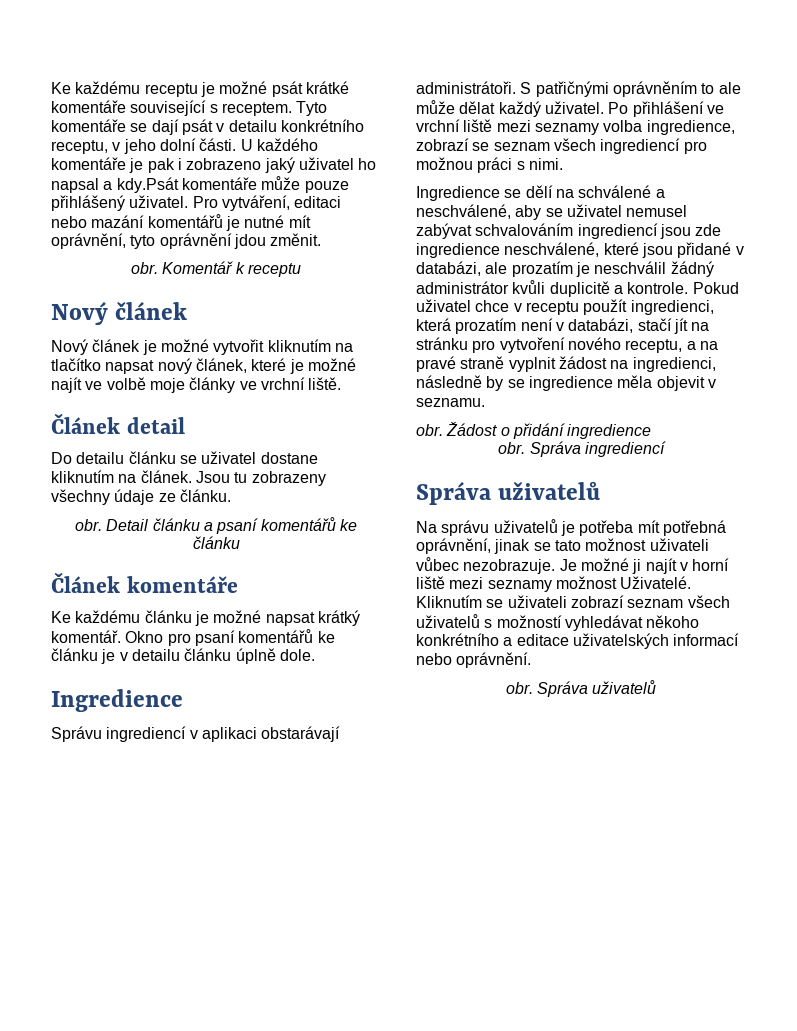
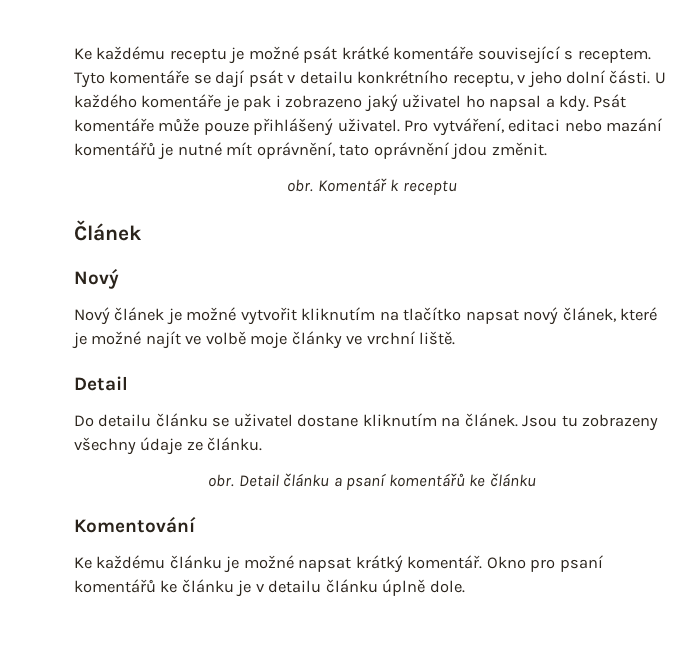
[116,177,179,193] kdy.Psát -> [559,94,627,112] kdy. Psát
[130,235,156,249] tyto -> [339,144,370,156] tato
[51,301,188,325] // Nový článek -> [74,220,142,241] [74,269,119,289] // Článek // Nový
[51,413,185,434] Článek detail -> [74,376,128,391] Detail
[51,572,238,593] Článek komentáře -> [74,517,196,533] Komentování
[51,689,183,712] [51,726,341,742] [416,81,741,97] [416,100,724,117] [416,119,735,135] [416,138,707,154] [416,157,563,173] [416,185,665,201] [416,204,688,220] [416,223,722,239] [416,242,744,258] [416,261,714,277] [416,280,739,297] [416,299,714,315] [416,318,710,334] [416,337,718,353] [416,356,716,372] [416,375,716,391] [416,398,485,407] [416,422,652,439] [498,441,666,457] [416,481,601,505] [416,519,726,536] [416,538,709,554] [416,557,730,574] [416,576,692,592] [416,595,730,608] [416,614,700,631] [416,633,740,649] [416,652,532,668] [505,680,657,697] // Ingredience // Správu ingrediencí v aplikaci obstarávají administrátoři. S patřičnými oprávněním to ale může dělat každý uživatel. Po přihlášení ve vrchní liště mezi seznamy volba ingredience, zobrazí se seznam všech ingrediencí pro možnou práci s nimi. // Ingredience se dělí na schválené a neschválené, aby se uživatel nemusel zabývat schvalováním ingrediencí jsou zde ingredience neschválené, které jsou přidané v databázi, ale prozatím je neschválil žádný administrátor kvůli duplicitě a kontrole. Pokud uživatel chce v receptu použít ingredienci, která prozatím není v databázi, stačí jít na stránku pro vytvoření nového receptu, a na pravé straně vyplnit žádost na ingredienci, následně by se ingredience měla objevit v seznamu. // obr. Žádost o přidání ingredience // obr. Správa ingrediencí // Správa uživatelů // Na správu uživatelů je potřeba mít potřebná oprávnění, jinak se tato možnost uživateli vůbec nezobrazuje. Je možné ji najít v horní liště mezi seznamy možnost Uživatelé. Kliknutím se uživateli zobrazí seznam všech uživatelů s možností vyhledávat někoho konkrétního a editace uživatelských informací nebo oprávnění. // obr. Správa uživatelů -> (465, 586) none

